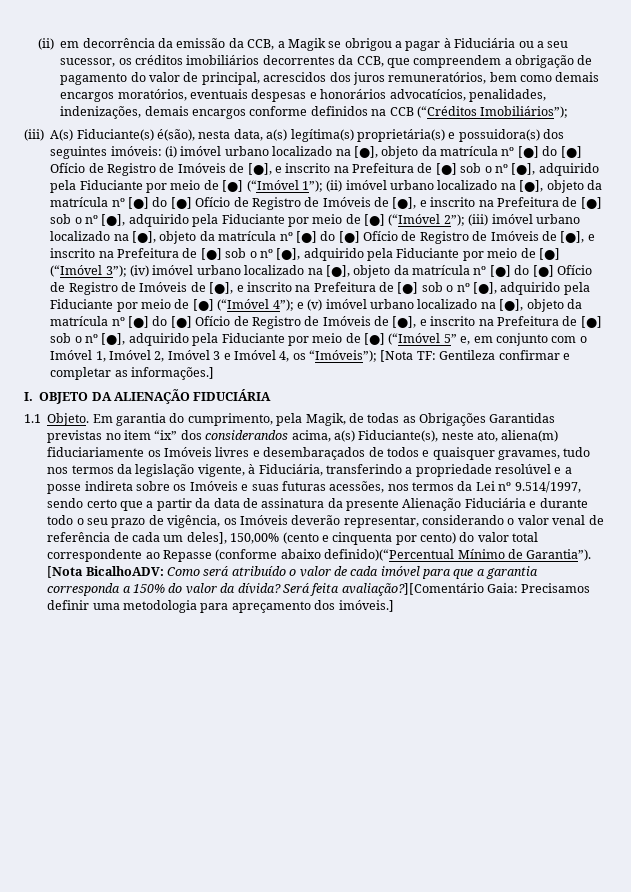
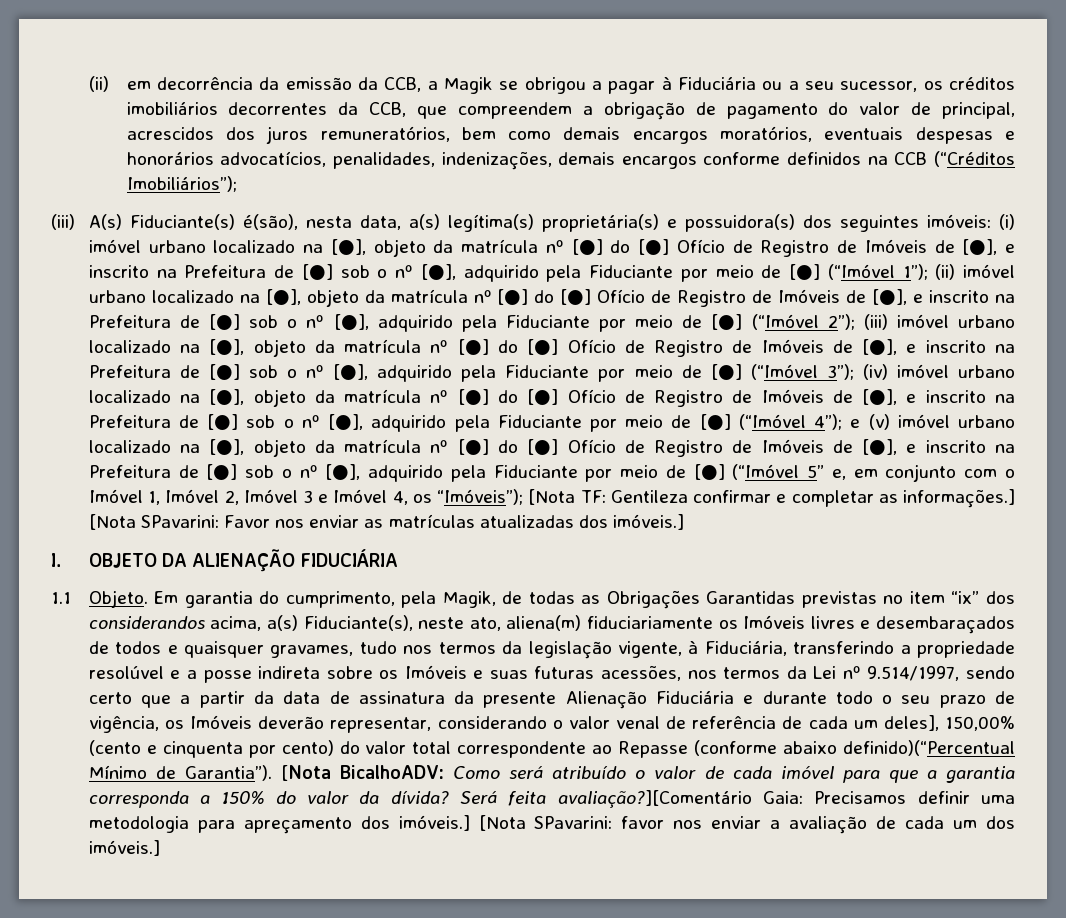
(214, 373) none -> [88,514,684,530] [Nota SPavarini: Favor nos enviar as matrículas atualizadas dos imóveis.]
(394, 606) none -> [478,815,1015,834] [88,840,160,856] [Nota SPavarini: favor nos enviar a avaliação de cada um dos imóveis.]

